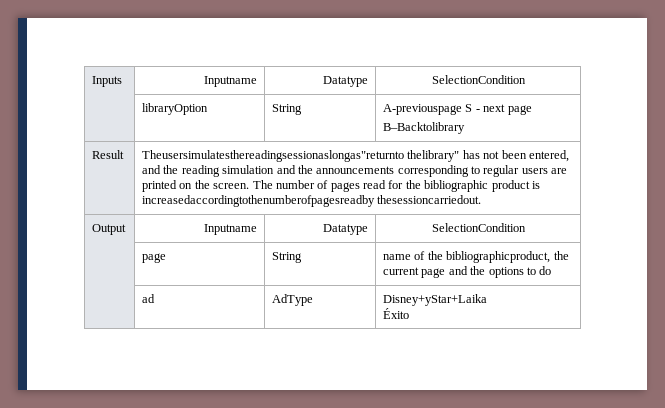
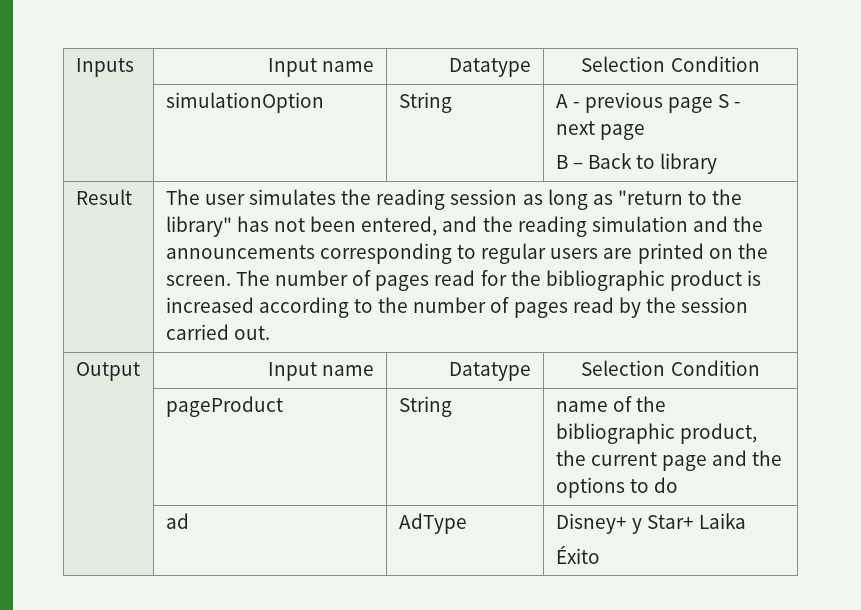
[203,76,257,87] [322,76,368,87] [431,75,526,84] [142,103,209,115] [272,104,303,115] [383,104,532,115] [383,122,466,134] [92,150,125,159] [142,150,460,162] Inputname | Datatype | SelectionCondition // | libraryOption | String | A-previouspage S - next page // B–Backtolibrary // Result | Theusersimulatesthereadingsessionaslongas"returnto thelibrary" -> [268,58,375,77] [449,58,532,77] [581,56,760,72] [165,92,324,113] [398,92,452,113] [555,92,742,113] [555,121,645,140] [555,153,718,174] [75,189,132,205] [165,189,743,210] [165,216,232,237] Input name | Datatype | Selection Condition // | simulationOption | String | A - previous page S - next page // B – Back to library // Result | The user simulates the reading session as long as "return to the library"
[142,195,482,207] increasedaccordingtothenumberofpagesreadby thesessioncarriedout. -> [165,297,749,318] [165,324,270,340] increased according to the number of pages read by the session carried out.
[203,224,257,235] [322,224,368,235] [431,223,526,232] [142,253,167,263] Inputname | Datatype | SelectionCondition // | page -> [268,362,375,381] [449,362,532,381] [581,360,760,376] [165,396,283,417] Input name | Datatype | Selection Condition // | pageProduct
[446,251,551,263] bibliographicproduct, -> [555,423,757,444] bibliographic product,
[383,294,488,306] Disney+yStar+Laika -> [555,513,747,534] Disney+ y Star+ Laika

